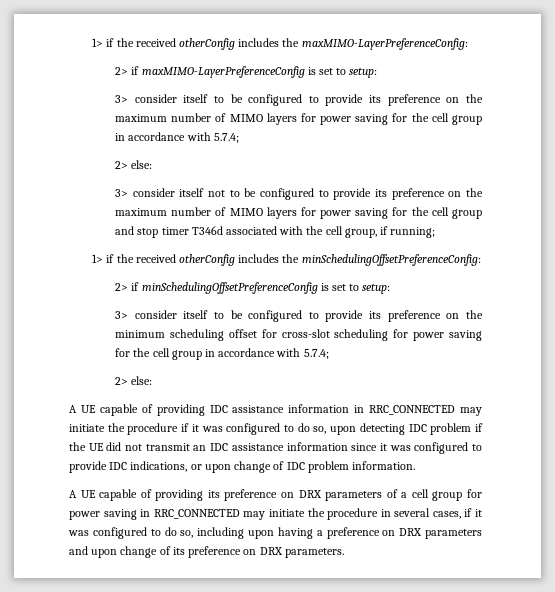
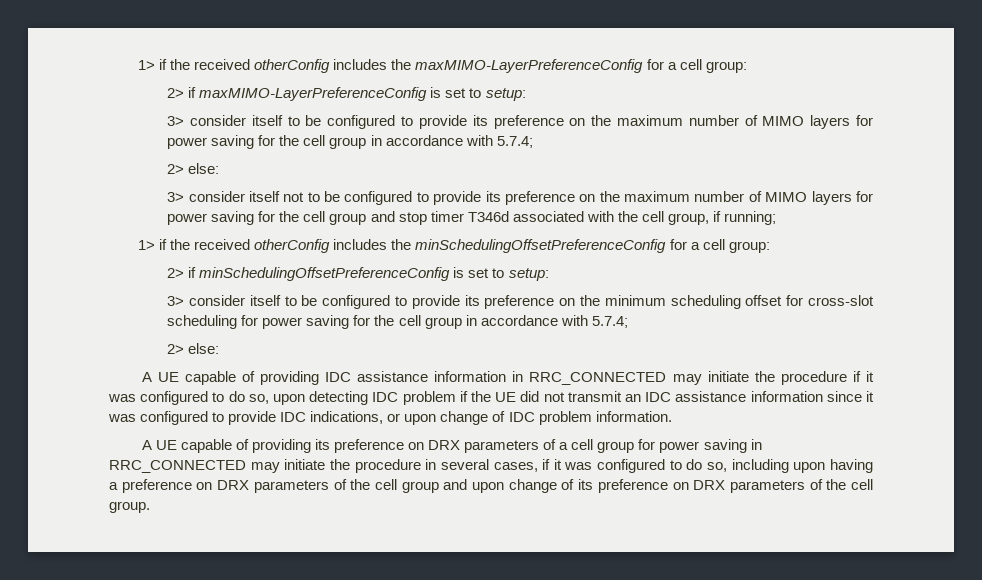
[92,38,468,50] 1> if the received otherConfig includes the maxMIMO-LayerPreferenceConfig: -> [138,59,747,73] 1> if the received otherConfig includes the maxMIMO-LayerPreferenceConfig for a cell group:
[301,254,481,266] minSchedulingOffsetPreferenceConfig: -> [415,239,770,253] minSchedulingOffsetPreferenceConfig for a cell group:
(482, 534) none -> [333,479,439,493] of the cell group
[284,548,344,558] parameters. -> [729,479,874,493] [109,501,150,513] parameters of the cell group.

